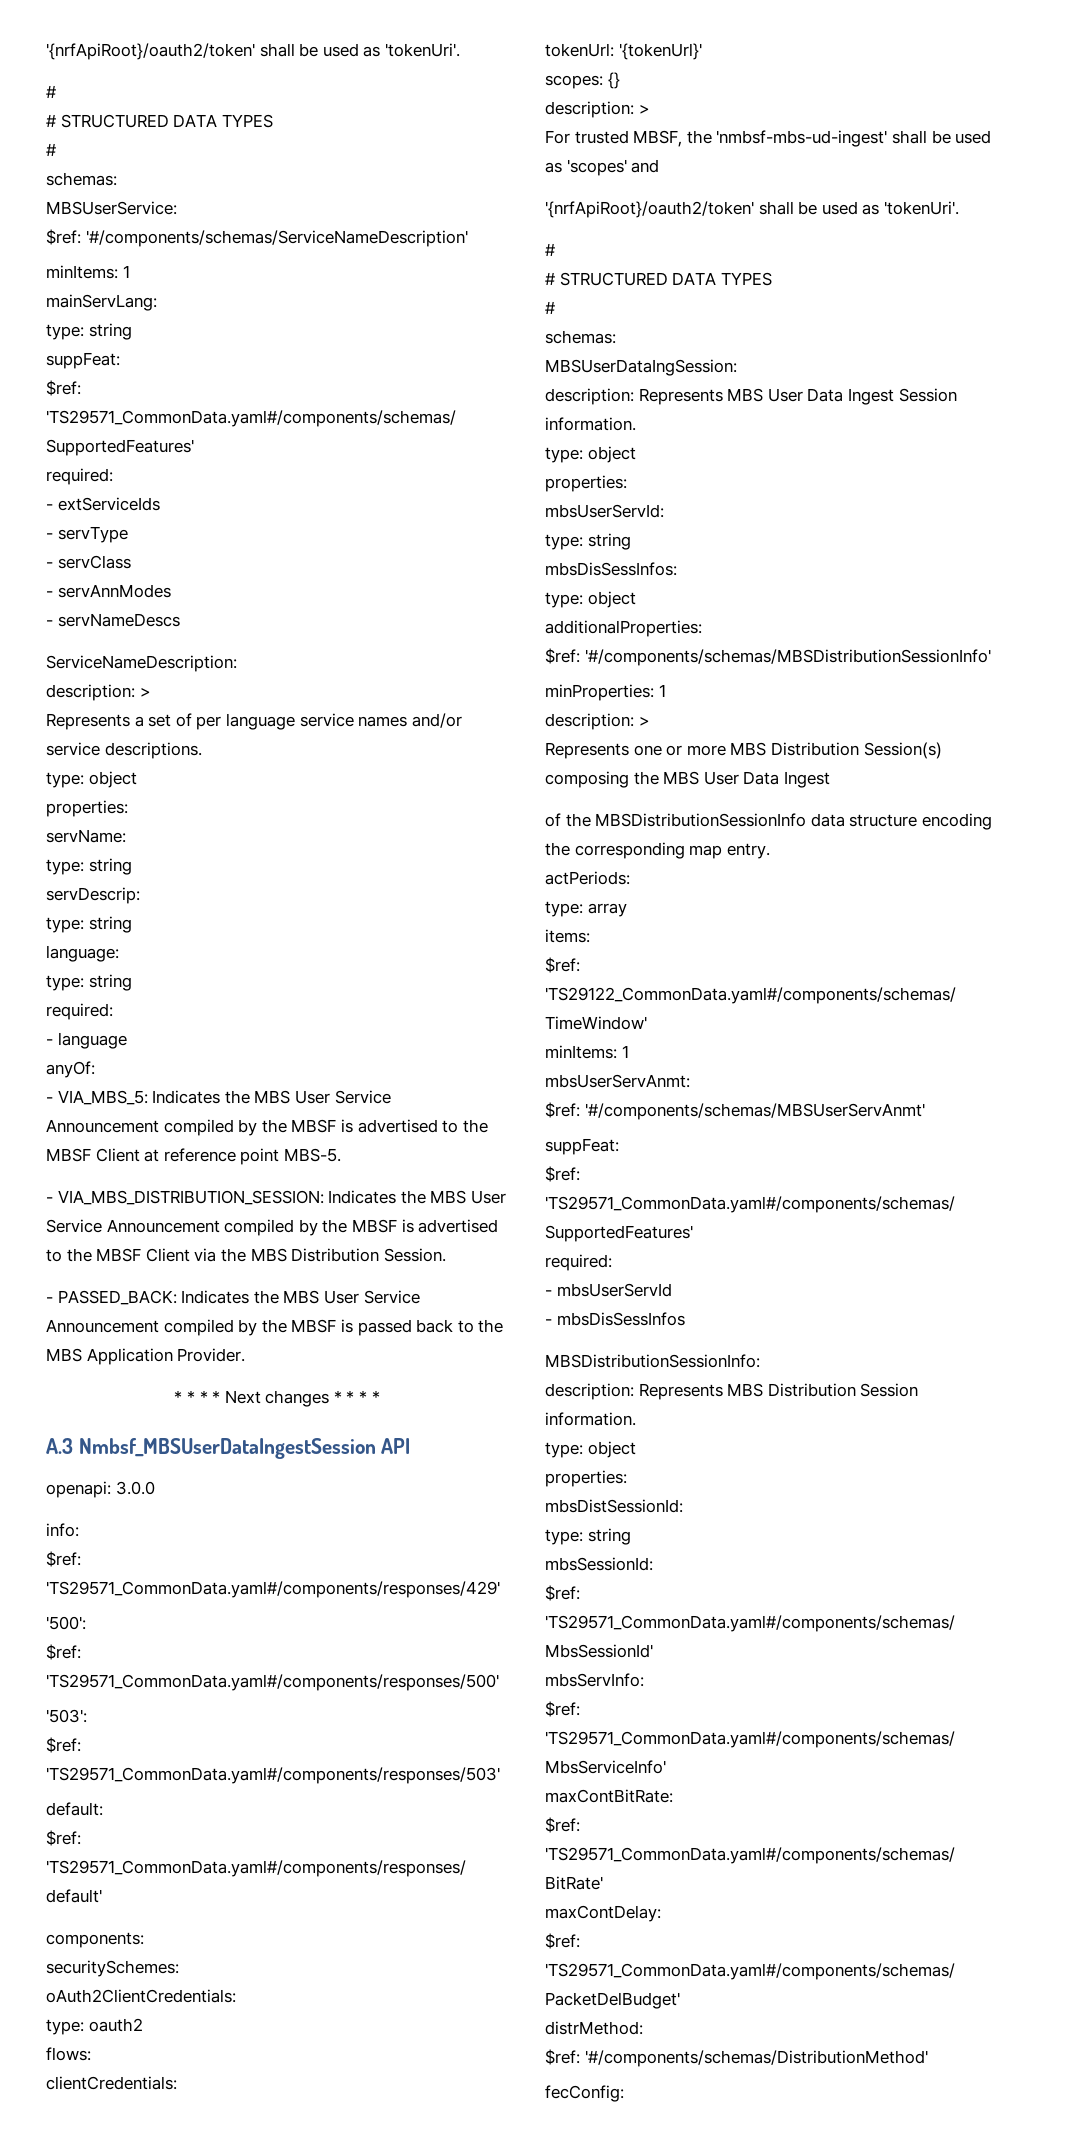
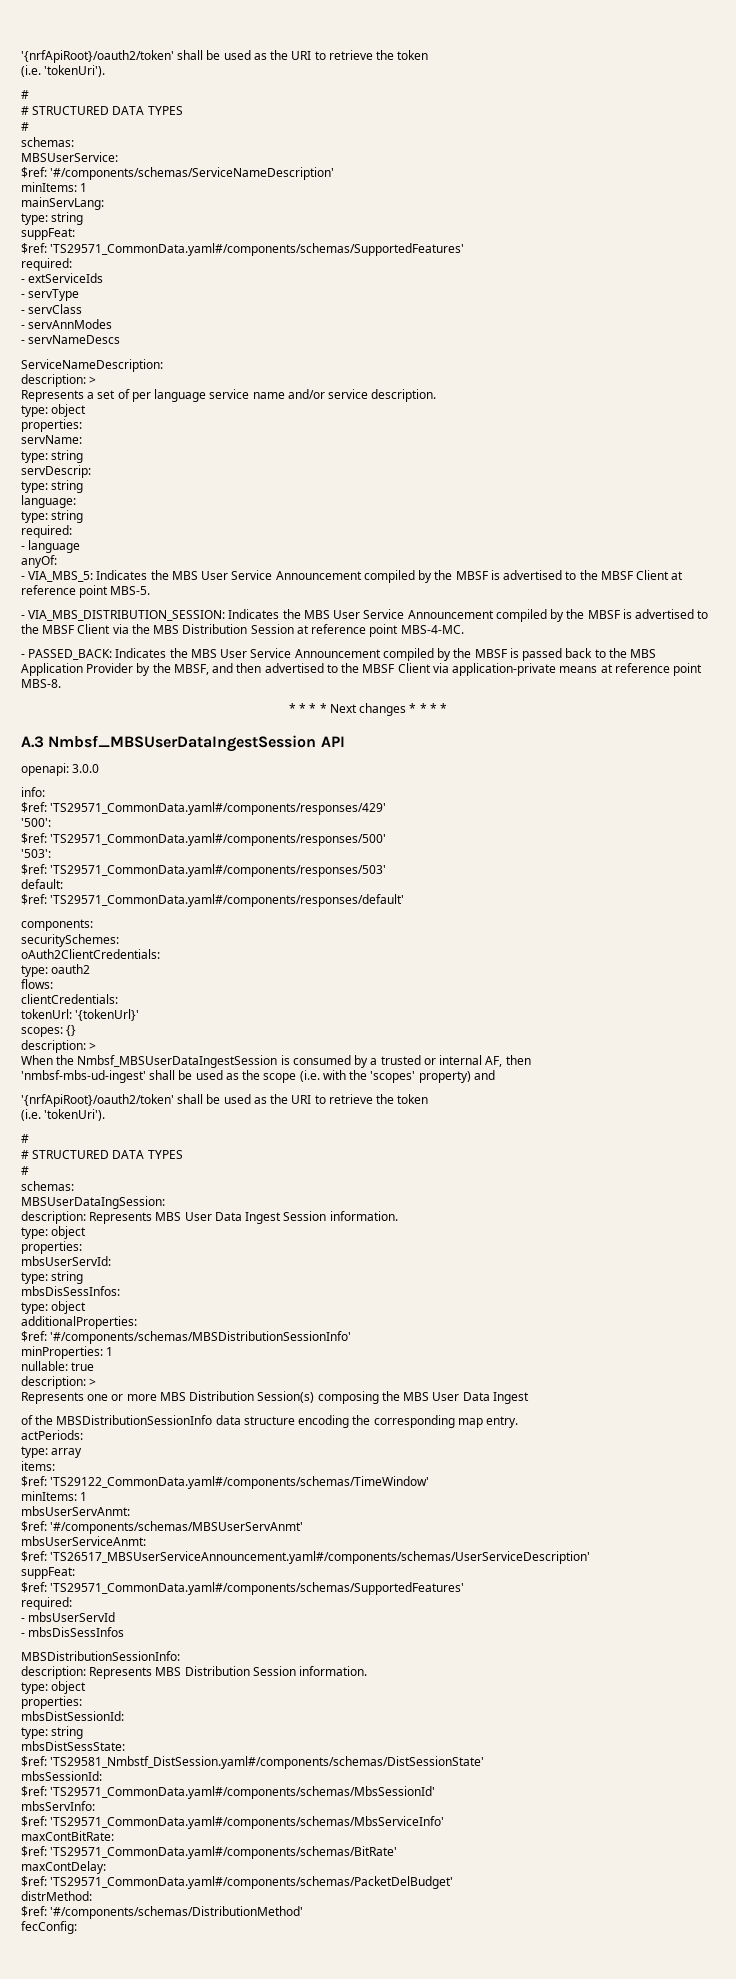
[46,43,460,60] '{nrfApiRoot}/oauth2/token' shall be used as 'tokenUri'. -> [21,50,429,63] [21,65,106,77] '{nrfApiRoot}/oauth2/token' shall be used as the URI to retrieve the token // (i.e. 'tokenUri').
[358,716,408,727] names -> [252,392,285,399] name
[104,742,202,759] descriptions. -> [371,389,437,402] description.
[383,1248,446,1262] Session. -> [250,624,464,637] Session at reference point MBS-4-MC.
[177,1348,246,1362] Provider. -> [86,663,703,676] [21,679,61,688] Provider by the MBSF, and then advertised to the MBSF Client via application-private means at reference point MBS-8.
[545,130,712,147] For trusted MBSF, the -> [21,1055,531,1068] When the Nmbsf_MBSUserDataIngestSession is consumed by a trusted or internal AF, then //
[566,159,627,176] 'scopes' -> [242,1070,471,1083] the scope (i.e. with the 'scopes' property)
[883,201,959,215] 'tokenUri'. -> [270,1094,429,1104] [21,1109,106,1121] the URI to retrieve the token // (i.e. 'tokenUri').
(666, 690) none -> [21,1361,95,1371] // nullable: true
(925, 1111) none -> [21,1536,146,1546] [21,1551,591,1564] // mbsUserServiceAnmt: // $ref: 'TS26517_MBSUserServiceAnnouncement.yaml#/components/schemas/UserServiceDescription'
(631, 1536) none -> [21,1741,125,1751] [21,1756,485,1769] // mbsDistSessState: // $ref: 'TS29581_Nmbstf_DistSession.yaml#/components/schemas/DistSessionState'

